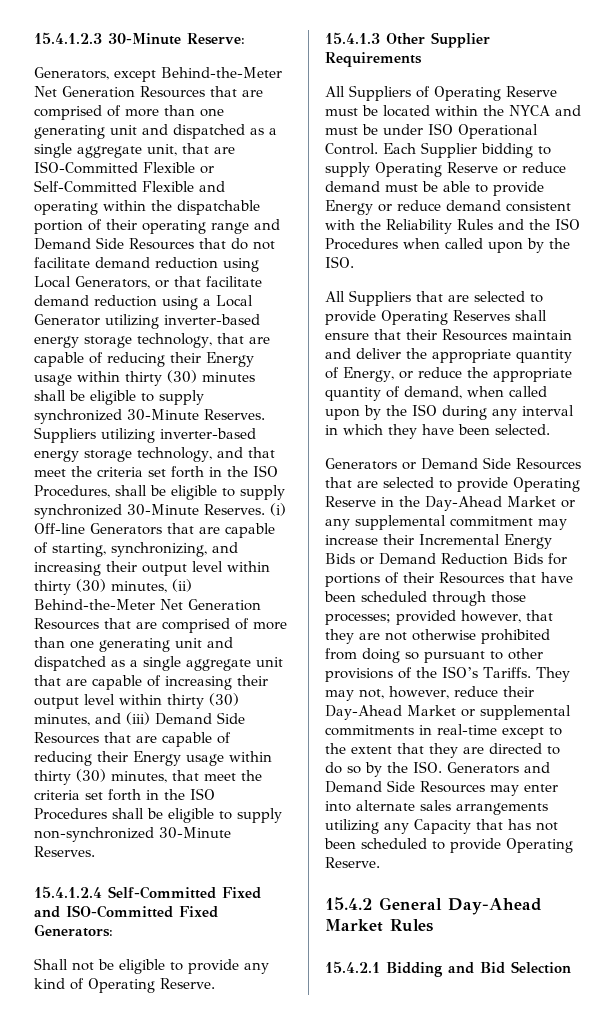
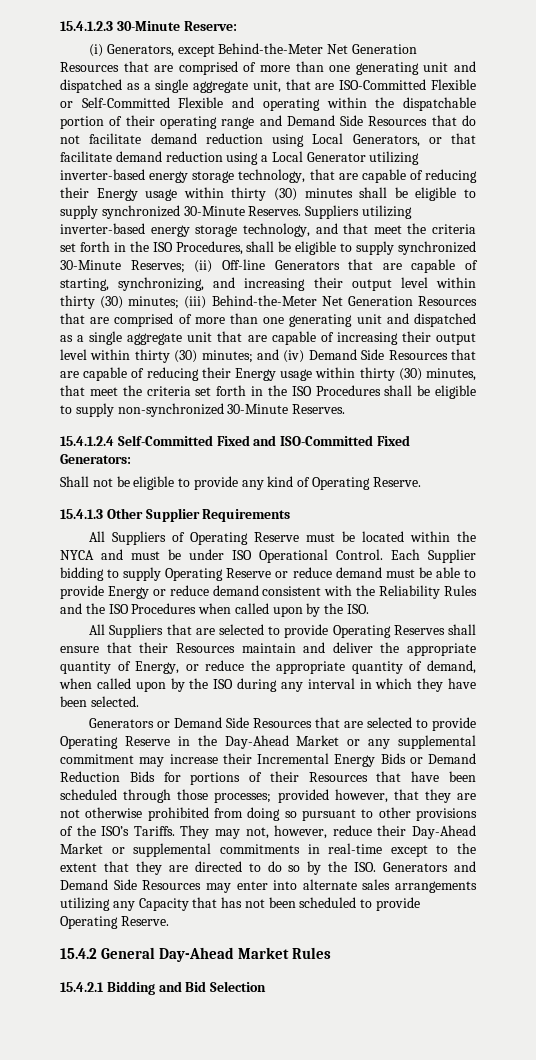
(245, 39) none -> [89,44,104,57] (i)
[204,503,286,516] Reserves. (i) -> [130,260,213,273] Reserves; (ii)
[111,579,192,593] minutes, (ii) -> [128,296,207,309] minutes; (iii)
[34,712,150,726] minutes, and (iii) -> [201,349,305,363] minutes; and (iv)

